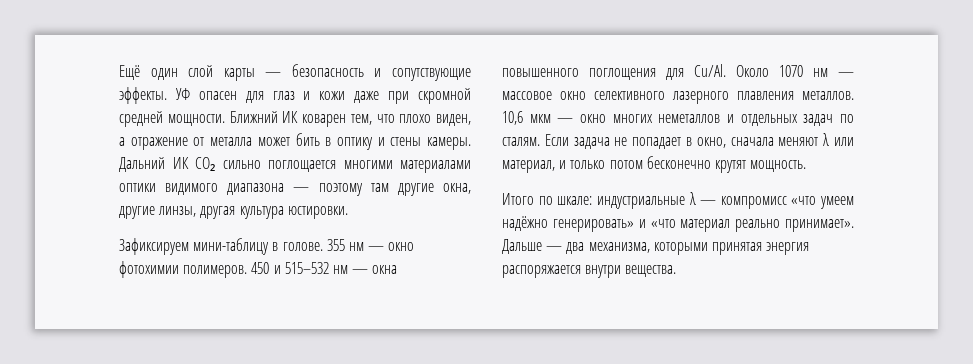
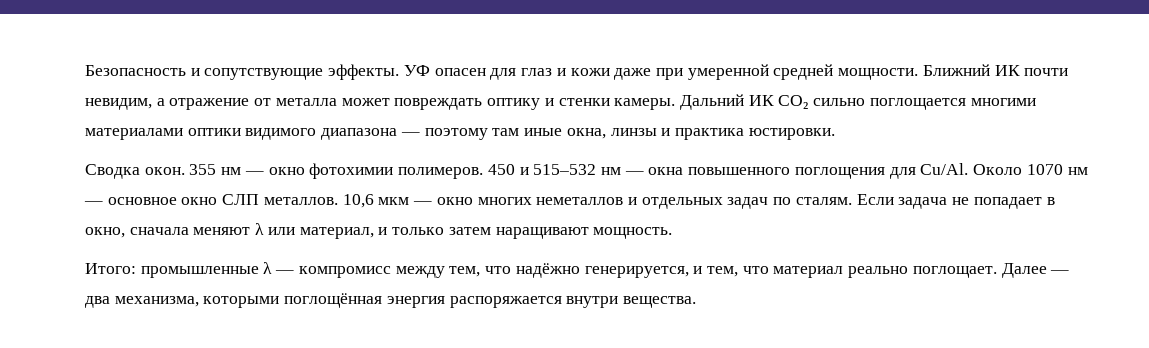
[119,64,364,81] Ещё один слой карты — безопасность -> [85,65,186,76] Безопасность
[418,88,471,104] скромной -> [687,64,769,80] умеренной
[302,114,471,127] коварен тем, что плохо виден, -> [1024,68,1069,76] [85,98,152,110] почти невидим,
[295,133,332,146] бить в -> [394,98,483,110] повреждать
[390,137,422,146] стены -> [558,98,610,106] стенки
[397,183,471,196] [119,206,348,219] [119,238,323,255] другие окна, другие линзы, другая культура юстировки. // Зафиксируем мини-таблицу в голове. -> [524,128,835,140] [85,164,185,179] иные окна, линзы и практика юстировки. // Сводка окон.
[502,91,794,104] массовое окно селективного лазерного плавления -> [107,194,260,205] основное окно СЛП
[609,156,807,173] [502,192,854,209] [502,216,854,232] [502,239,542,254] потом бесконечно крутят мощность. // Итого по шкале: индустриальные λ — компромисс «что умеем надёжно генерировать» и «что материал реально принимает». Дальше -> [448,227,673,239] [85,262,1047,278] затем наращивают мощность. // Итого: промышленные λ — компромисс между тем, что надёжно генерируется, и тем, что материал реально поглощает. Далее
[711,242,762,255] принятая -> [284,293,383,308] поглощённая

